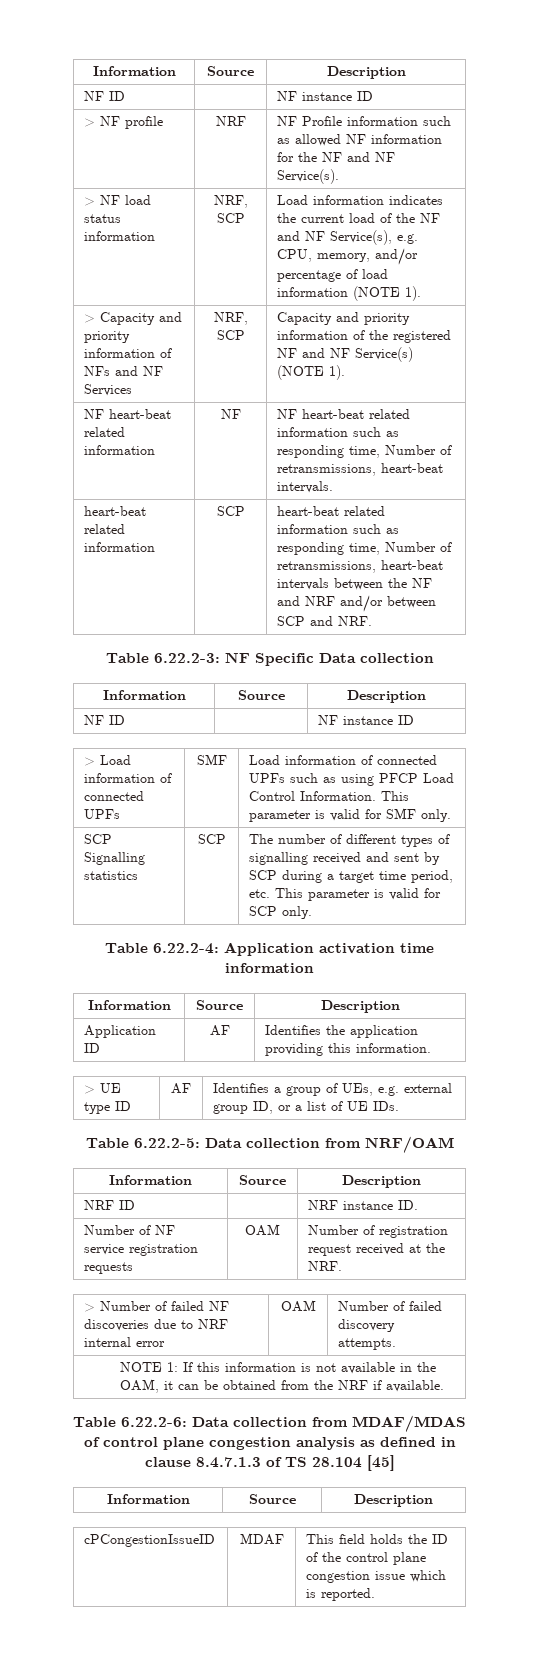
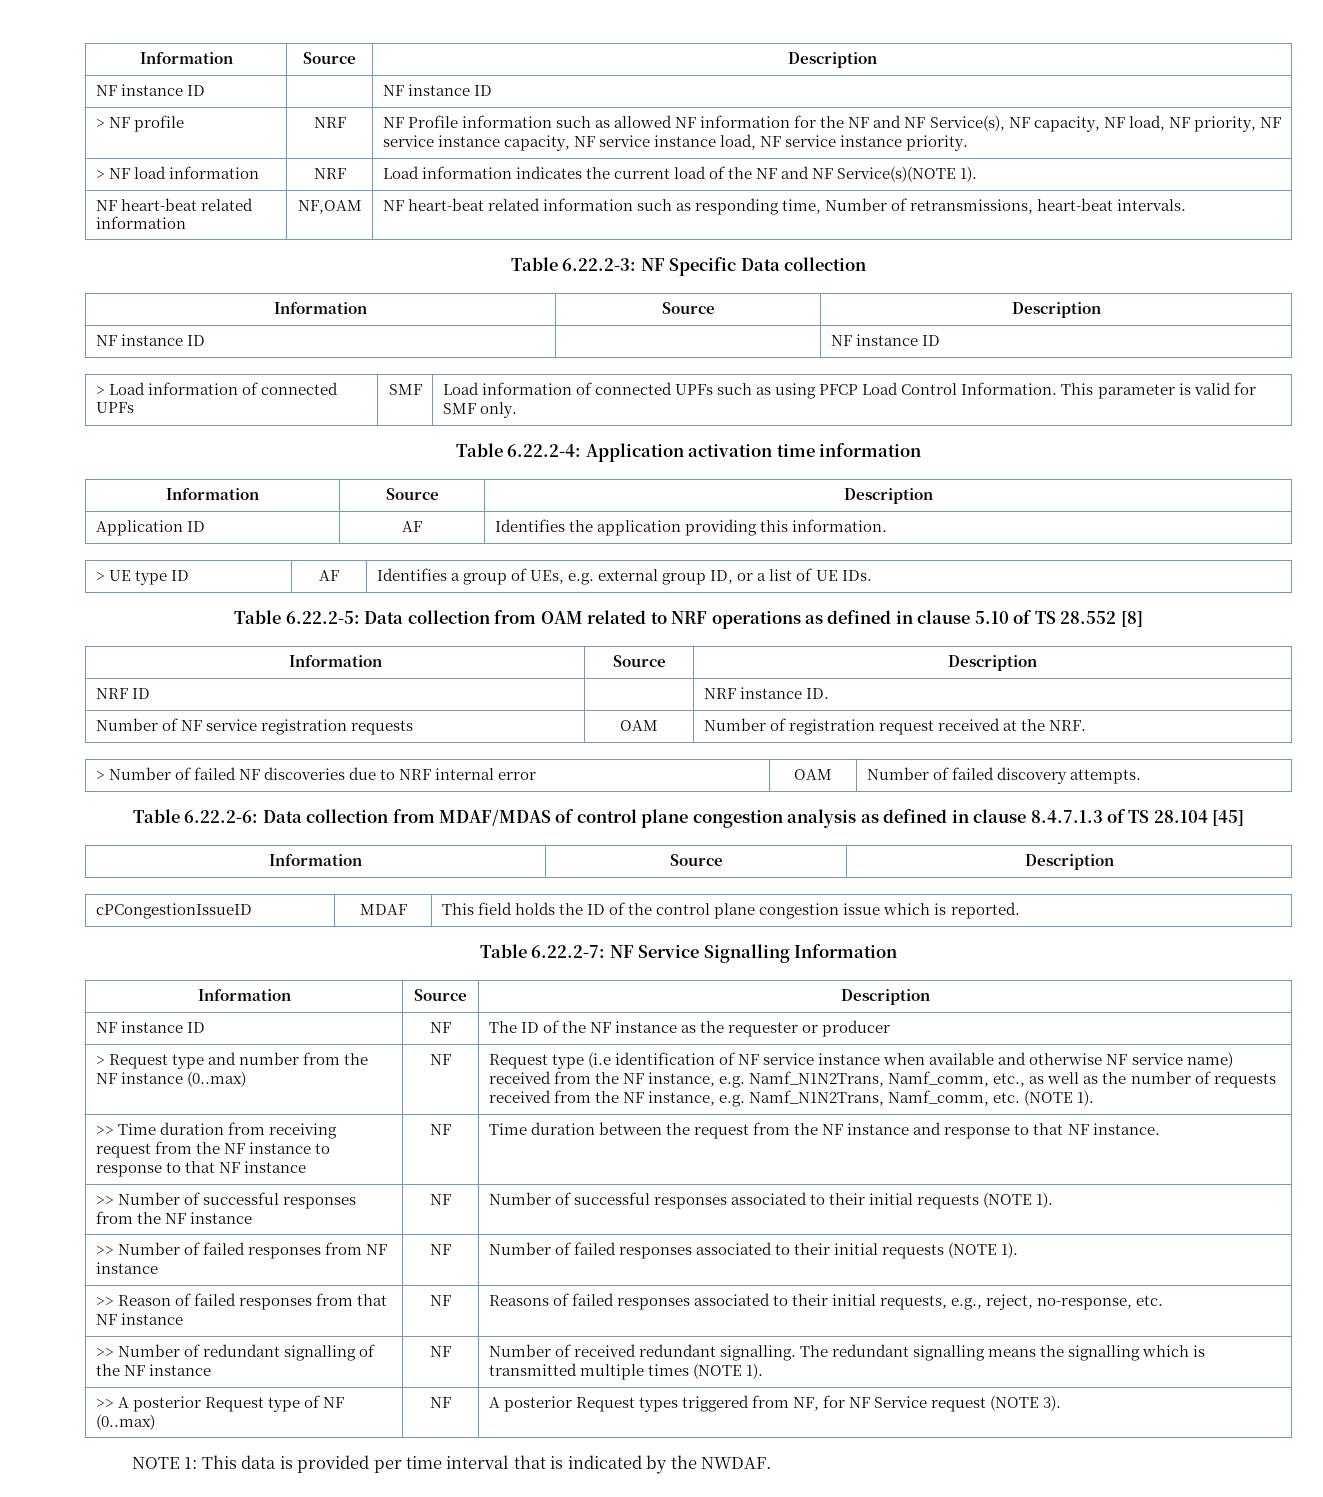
[92,66,176,76] [207,66,254,76] [326,66,406,79] [84,91,105,101] Information | Source | Description // NF -> [139,52,233,64] [303,52,356,64] [787,52,877,68] [95,84,183,96] Information | Source | Description // NF instance
[277,169,340,184] Service(s). -> [929,115,1281,132] [382,134,969,151] Service(s), NF capacity, NF load, NF priority, NF service instance capacity, NF service instance load, NF service instance priority.
[84,214,122,223] [84,231,156,241] [213,195,248,208] [216,213,245,223] status information | NRF, SCP -> [169,166,260,179] [313,168,346,179] information | NRF
[330,230,419,245] [277,248,419,265] [277,269,389,282] [277,286,422,301] [84,312,183,325] [84,331,131,343] [84,348,173,358] [84,366,164,376] [84,384,133,396] [213,312,248,325] [216,330,245,340] [277,312,411,325] [277,330,452,343] [277,347,414,362] [277,365,325,380] Service(s), e.g. CPU, memory, and/or percentage of load information (NOTE 1). // > Capacity and priority information of NFs and NF Services | NRF, SCP | Capacity and priority information of the registered NF and NF Service(s) (NOTE -> [837,166,957,182] Service(s)(NOTE
[220,409,241,419] NF -> [297,200,362,214] NF,OAM
[84,506,147,516] [84,524,126,534] [84,542,156,552] [216,506,245,516] [277,506,386,516] [277,524,400,534] [277,542,453,555] [277,560,444,573] [277,578,433,590] [277,595,437,612] [277,616,373,626] // heart-beat related information | SCP | heart-beat related information such as responding time, Number of retransmissions, heart-beat intervals between the NF and NRF and/or between SCP and NRF. -> (1187, 205) none
(105, 720) none -> [120,334,183,346] instance
[84,834,113,844] [84,852,146,865] [84,871,139,880] [197,834,226,844] [249,834,451,847] [249,852,441,865] [249,870,454,883] [249,888,442,901] [249,906,313,919] // SCP Signalling statistics | SCP | The number of different types of signalling received and sent by SCP during a target time period, etc. This parameter is valid for SCP only. -> (517, 410) none
[364,1136,454,1153] NRF/OAM -> [540,610,1143,629] OAM related to NRF operations as defined in clause 5.10 of TS 28.552 [8]
[119,1362,436,1374] [119,1379,444,1393] // NOTE 1: If this information is not available in the OAM, it can be obtained from the NRF if available. -> (1142, 776) none
(376, 1594) none -> [479,944,898,963] [197,989,291,1001] [414,989,467,1001] [840,989,930,1005] [95,1021,205,1033] [430,1022,451,1033] [488,1020,891,1037] [95,1052,369,1069] [95,1071,246,1087] [430,1054,451,1065] [488,1052,1233,1069] [488,1071,1276,1088] [488,1090,1095,1107] [95,1122,338,1139] [95,1141,331,1158] [95,1161,307,1177] [430,1124,451,1135] [488,1122,1160,1139] [95,1192,357,1209] [95,1211,253,1224] [430,1194,451,1205] [488,1192,1054,1209] [95,1242,388,1259] [95,1262,158,1274] [430,1244,451,1255] [488,1242,1019,1259] [95,1293,388,1310] [95,1313,183,1325] [430,1295,451,1306] [488,1293,1164,1310] [95,1344,376,1361] [95,1364,211,1376] [430,1346,451,1357] [488,1344,1206,1361] [488,1363,764,1380] [95,1395,345,1412] [95,1414,155,1430] [430,1397,451,1408] [488,1395,1062,1412] [131,1455,772,1474] // Table 6.22.2-7: NF Service Signalling Information // Information | Source | Description // NF instance ID | NF | The ID of the NF instance as the requester or producer // > Request type and number from the NF instance (0..max) | NF | Request type (i.e identification of NF service instance when available and otherwise NF service name) received from the NF instance, e.g. Namf_N1N2Trans, Namf_comm, etc., as well as the number of requests received from the NF instance, e.g. Namf_N1N2Trans, Namf_comm, etc. (NOTE 1). // >> Time duration from receiving request from the NF instance to response to that NF instance | NF | Time duration between the request from the NF instance and response to that NF instance. // >> Number of successful responses from the NF instance | NF | Number of successful responses associated to their initial requests (NOTE 1). // >> Number of failed responses from NF instance | NF | Number of failed responses associated to their initial requests (NOTE 1). // >> Reason of failed responses from that NF instance | NF | Reasons of failed responses associated to their initial requests, e.g., reject, no-response, etc. // >> Number of redundant signalling of the NF instance | NF | Number of received redundant signalling. The redundant signalling means the signalling which is transmitted multiple times (NOTE 1). // >> A posterior Request type of NF (0..max) | NF | A posterior Request types triggered from NF, for NF Service request (NOTE 3). // NOTE 1: This data is provided per time interval that is indicated by the NWDAF.

